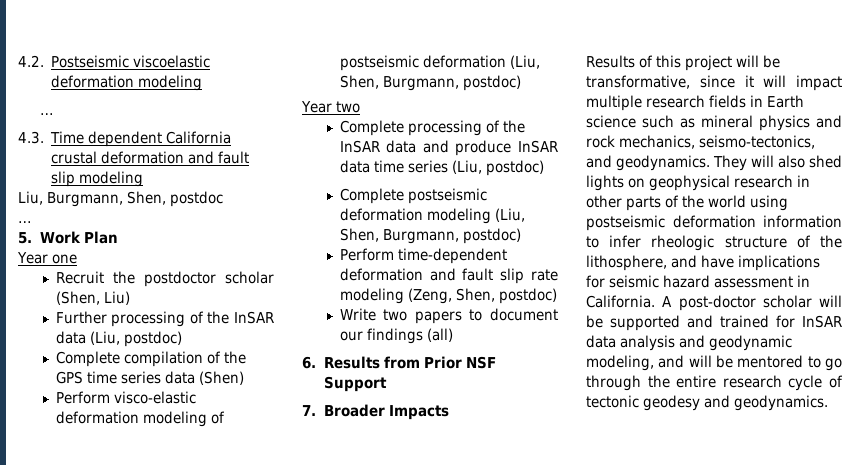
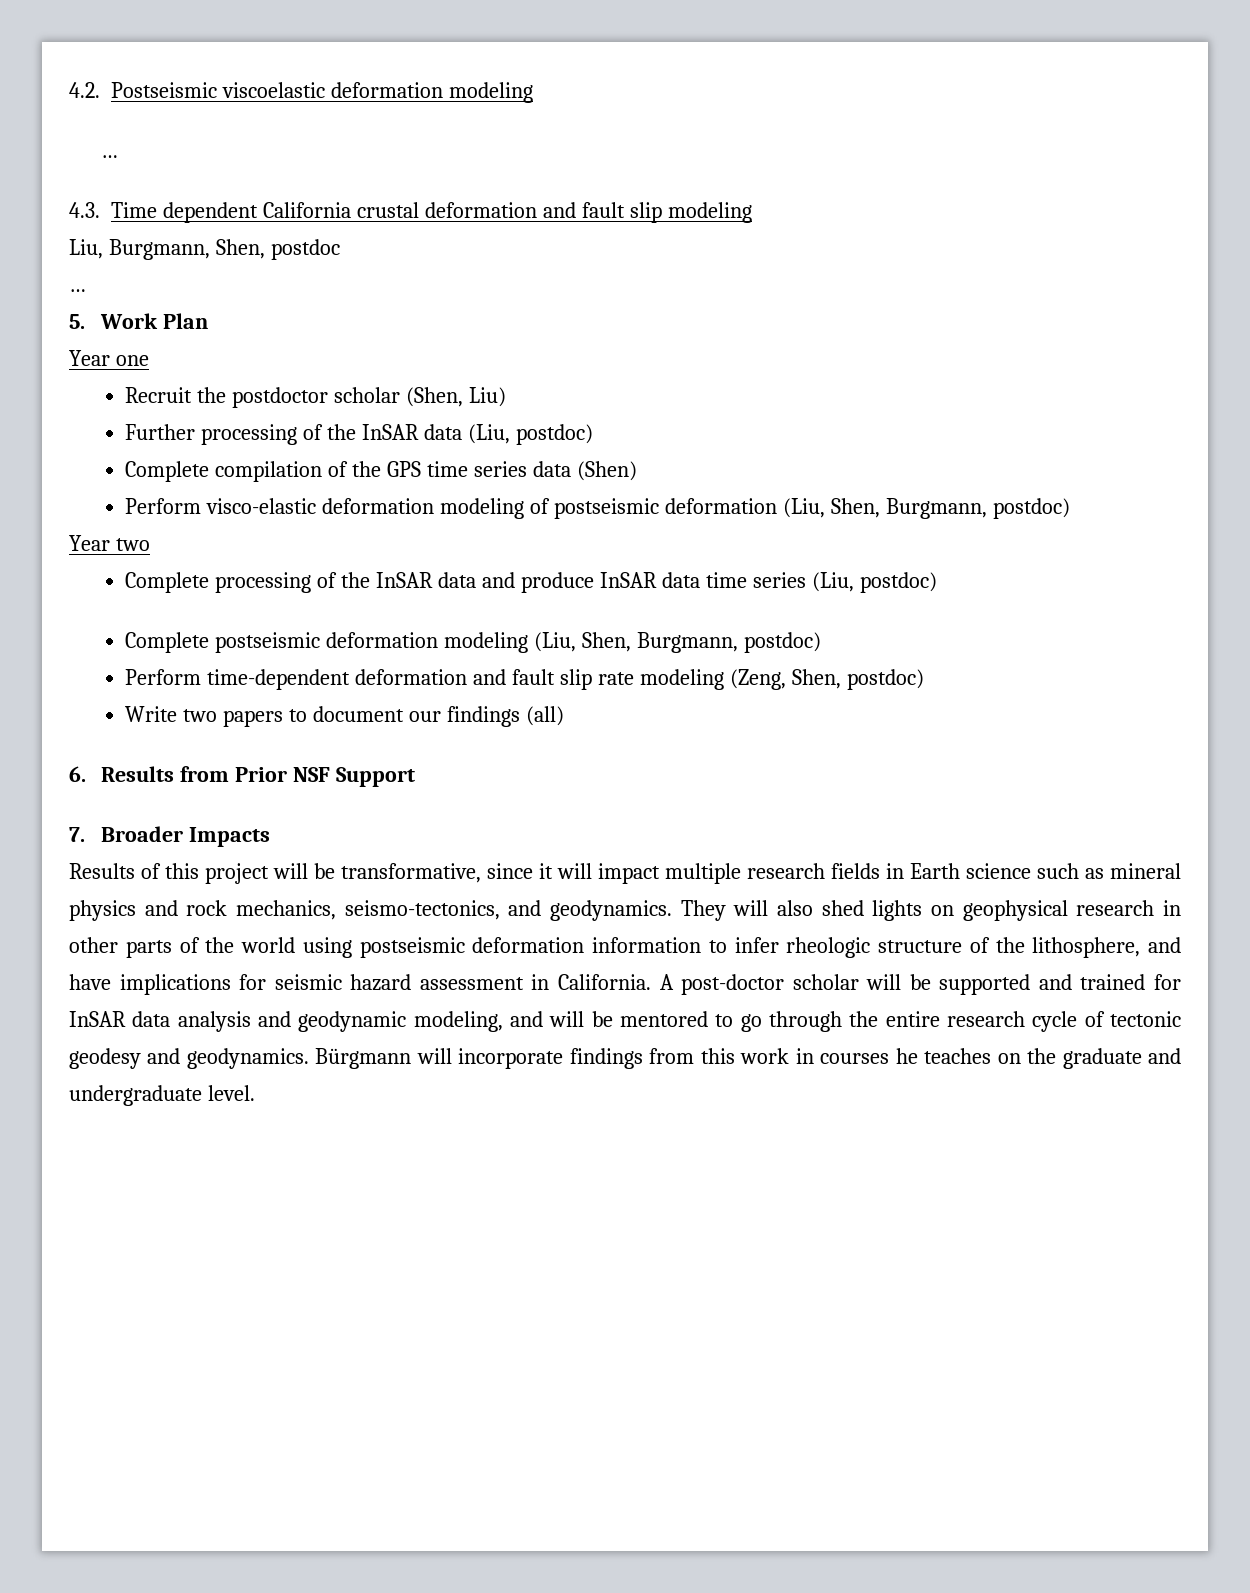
(828, 403) none -> [315,1048,1182,1069] [69,1085,255,1106] Bürgmann will incorporate findings from this work in courses he teaches on the graduate and undergraduate level.

